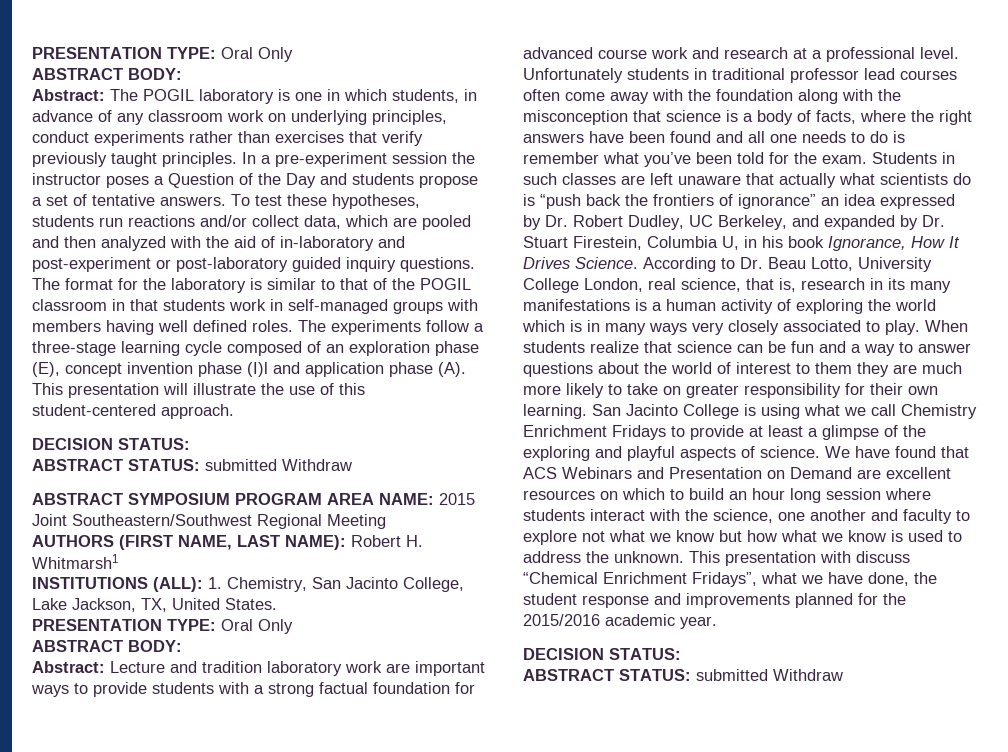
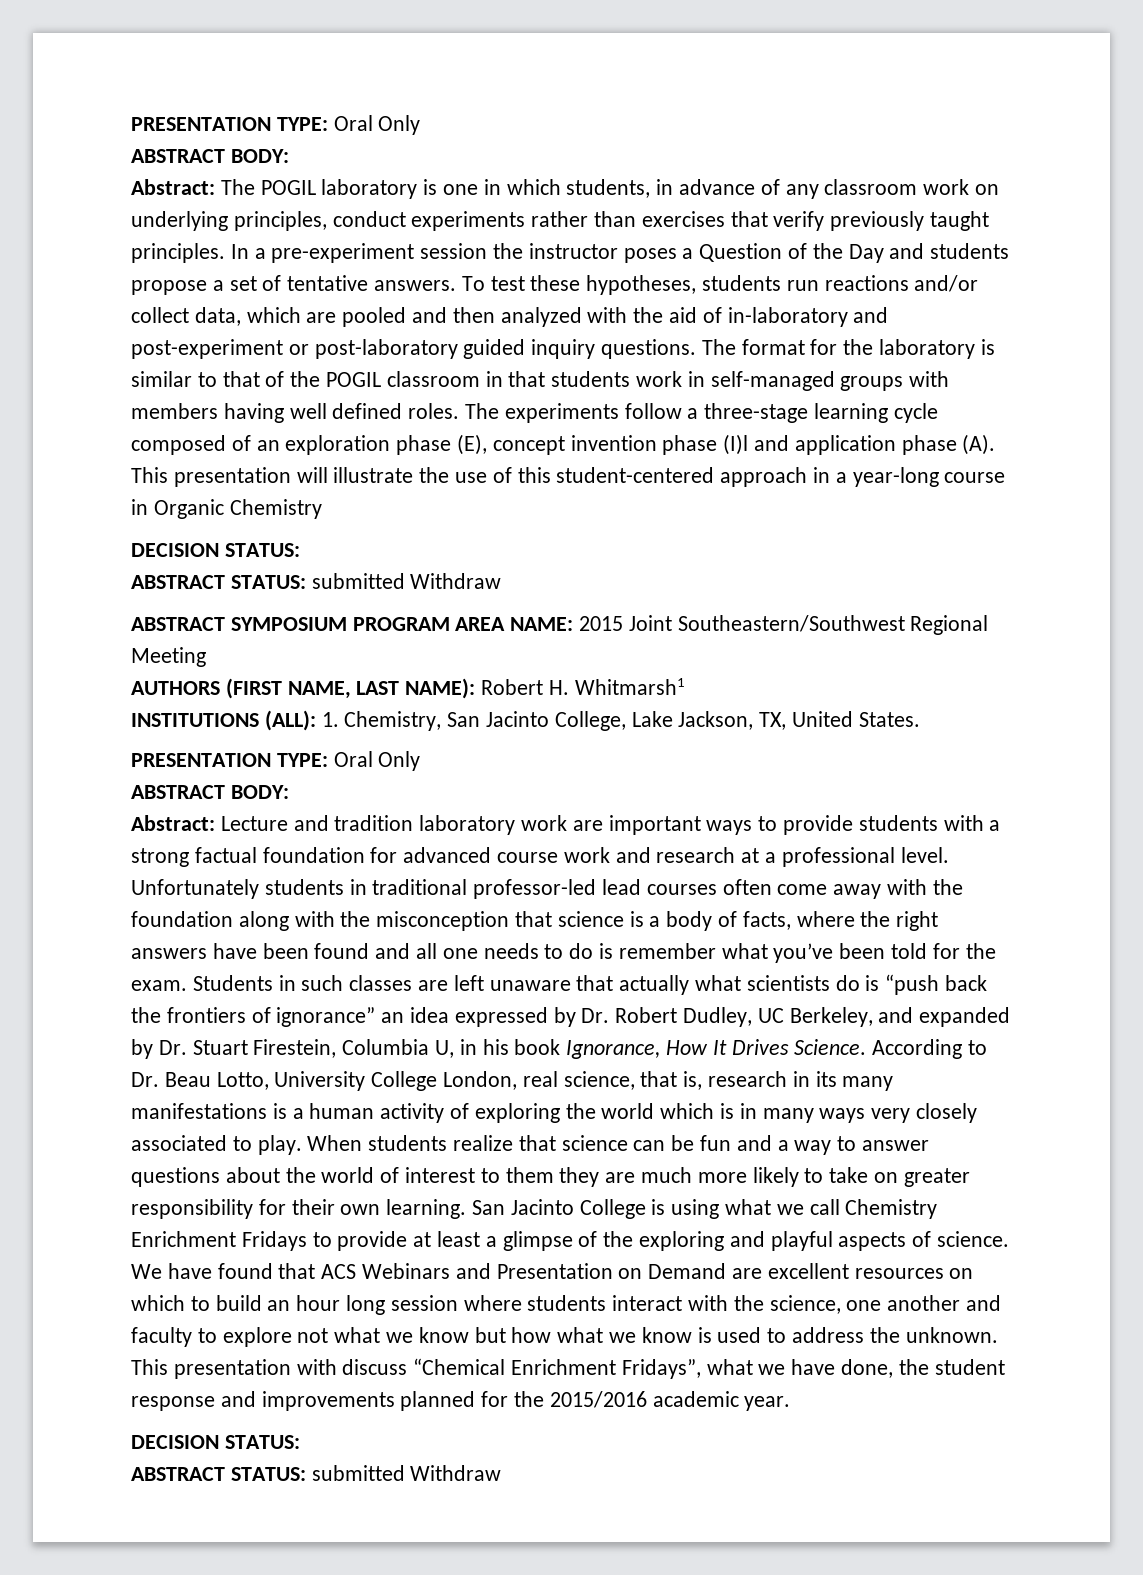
[161,404,234,419] approach. -> [720,467,1006,487] [131,499,322,519] approach in a year-long course in Organic Chemistry
[790,68,859,83] professor -> [473,879,597,899] professor-led

